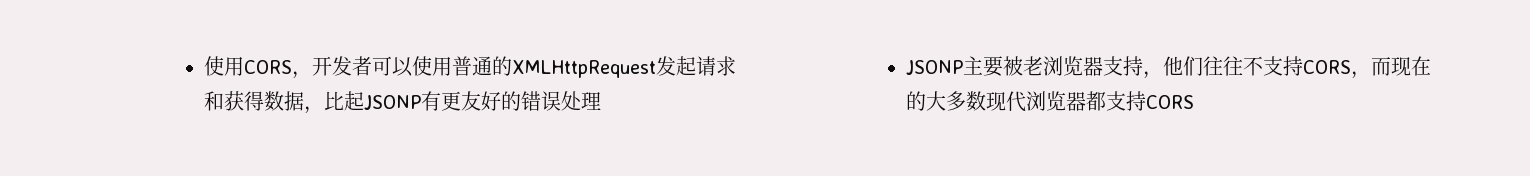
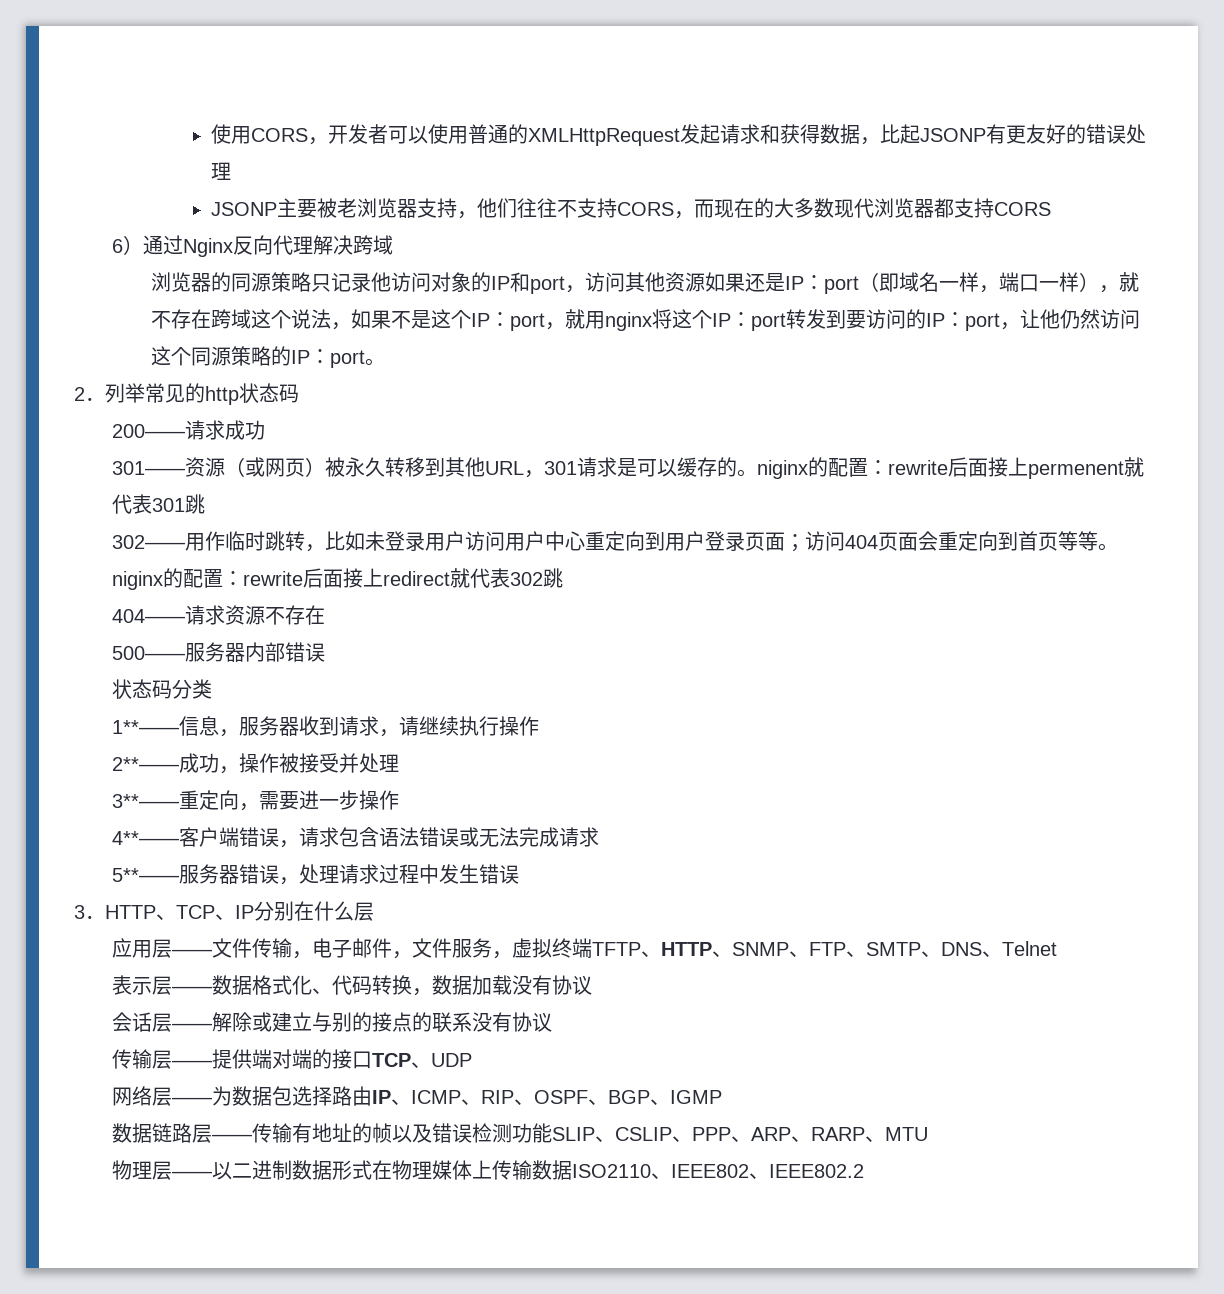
(1194, 102) none -> [112,235,394,257] [150,272,1139,294] [150,309,1140,331] [150,346,385,368] [74,383,299,405] [112,420,266,440] [112,457,1145,479] [112,494,206,514] [112,531,1119,552] [112,568,564,590] [112,605,326,625] [112,642,326,662] [112,679,213,699] [112,716,540,737] [112,753,400,774] [112,790,400,811] [112,827,600,848] [112,864,520,885] [74,901,374,921] [112,938,1058,959] [112,975,593,996] [112,1012,553,1033] [112,1049,473,1069] [112,1086,723,1106] [112,1123,929,1143] [112,1160,865,1180] // 6）通过Nginx反向代理解决跨域 // 浏览器的同源策略只记录他访问对象的IP和port，访问其他资源如果还是IP：port（即域名一样，端口一样），就不存在跨域这个说法，如果不是这个IP：port，就用nginx将这个IP：port转发到要访问的IP：port，让他仍然访问这个同源策略的IP：port。 // 2．列举常见的http状态码 // 200——请求成功 // 301——资源（或网页）被永久转移到其他URL，301请求是可以缓存的。niginx的配置：rewrite后面接上permenent就代表301跳 // 302——用作临时跳转，比如未登录用户访问用户中心重定向到用户登录页面；访问404页面会重定向到首页等等。niginx的配置：rewrite后面接上redirect就代表302跳 // 404——请求资源不存在 // 500——服务器内部错误 // 状态码分类 // 1**——信息，服务器收到请求，请继续执行操作 // 2**——成功，操作被接受并处理 // 3**——重定向，需要进一步操作 // 4**——客户端错误，请求包含语法错误或无法完成请求 // 5**——服务器错误，处理请求过程中发生错误 // 3．HTTP、TCP、IP分别在什么层 // 应用层——文件传输，电子邮件，文件服务，虚拟终端TFTP、HTTP、SNMP、FTP、SMTP、DNS、Telnet // 表示层——数据格式化、代码转换，数据加载没有协议 // 会话层——解除或建立与别的接点的联系没有协议 // 传输层——提供端对端的接口TCP、UDP // 网络层——为数据包选择路由IP、ICMP、RIP、OSPF、BGP、IGMP // 数据链路层——传输有地址的帧以及错误检测功能SLIP、CSLIP、PPP、ARP、RARP、MTU // 物理层——以二进制数据形式在物理媒体上传输数据ISO2110、IEEE802、IEEE802.2

